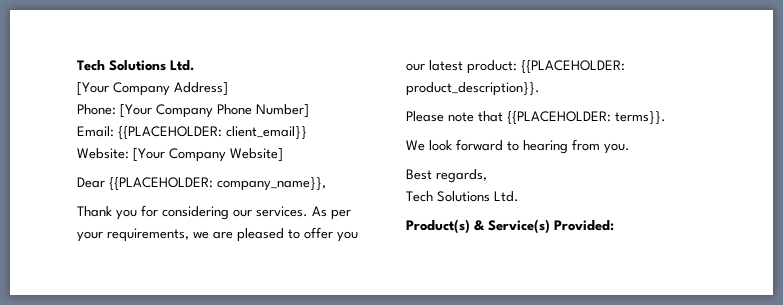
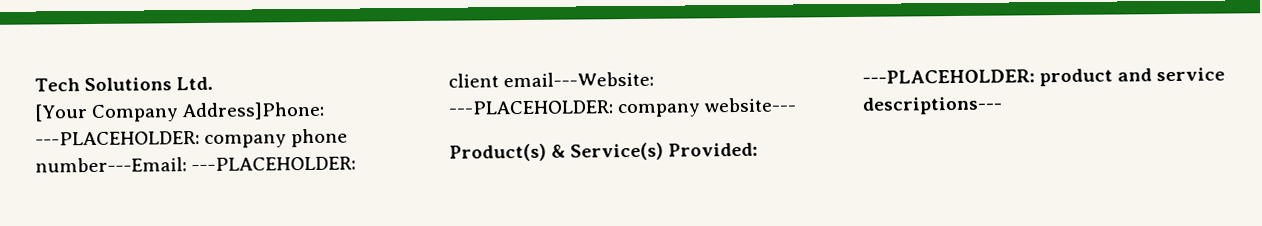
[174,82,228,96] [77,104,309,118] [77,126,307,140] [77,148,283,162] [77,177,326,191] [77,205,351,220] [77,227,358,242] [406,60,625,74] [406,82,540,96] [406,111,666,125] [406,139,630,154] [406,169,487,183] [406,191,519,202] Address] // Phone: [Your Company Phone Number] // Email: {{PLACEHOLDER: client_email}} // Website: [Your Company Website] // Dear {{PLACEHOLDER: company_name}}, // Thank you for considering our services. As per your requirements, we are pleased to offer you our latest product: {{PLACEHOLDER: product_description}}. // Please note that {{PLACEHOLDER: terms}}. // We look forward to hearing from you. // Best regards, // Tech Solutions Ltd. -> [182,101,326,121] [35,128,349,148] [35,156,357,173] [448,71,655,88] [448,97,797,118] Address]Phone: ---PLACEHOLDER: company phone number---Email: ---PLACEHOLDER: client email---Website: ---PLACEHOLDER: company website---
(614, 225) none -> [862,67,1226,87] [862,96,1003,115] ---PLACEHOLDER: product and service descriptions---

